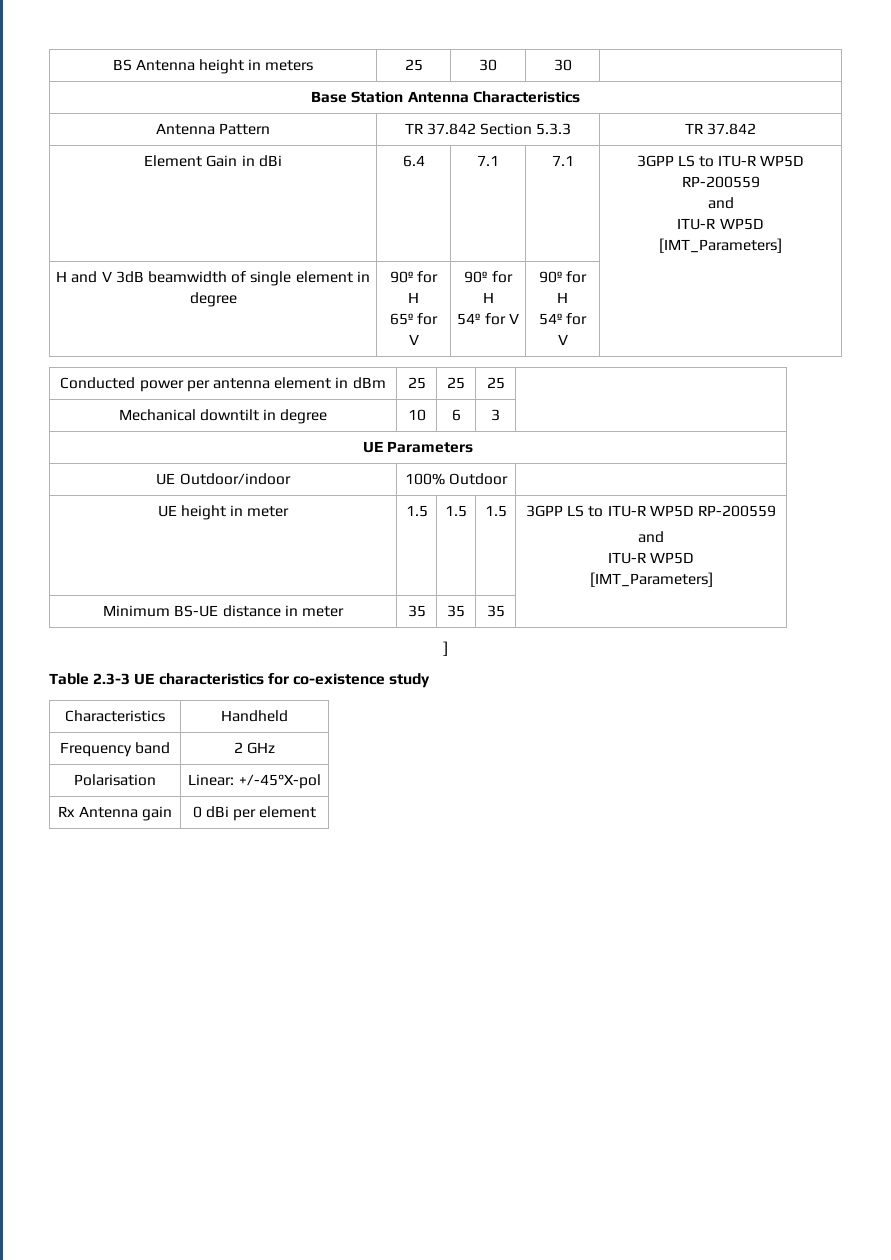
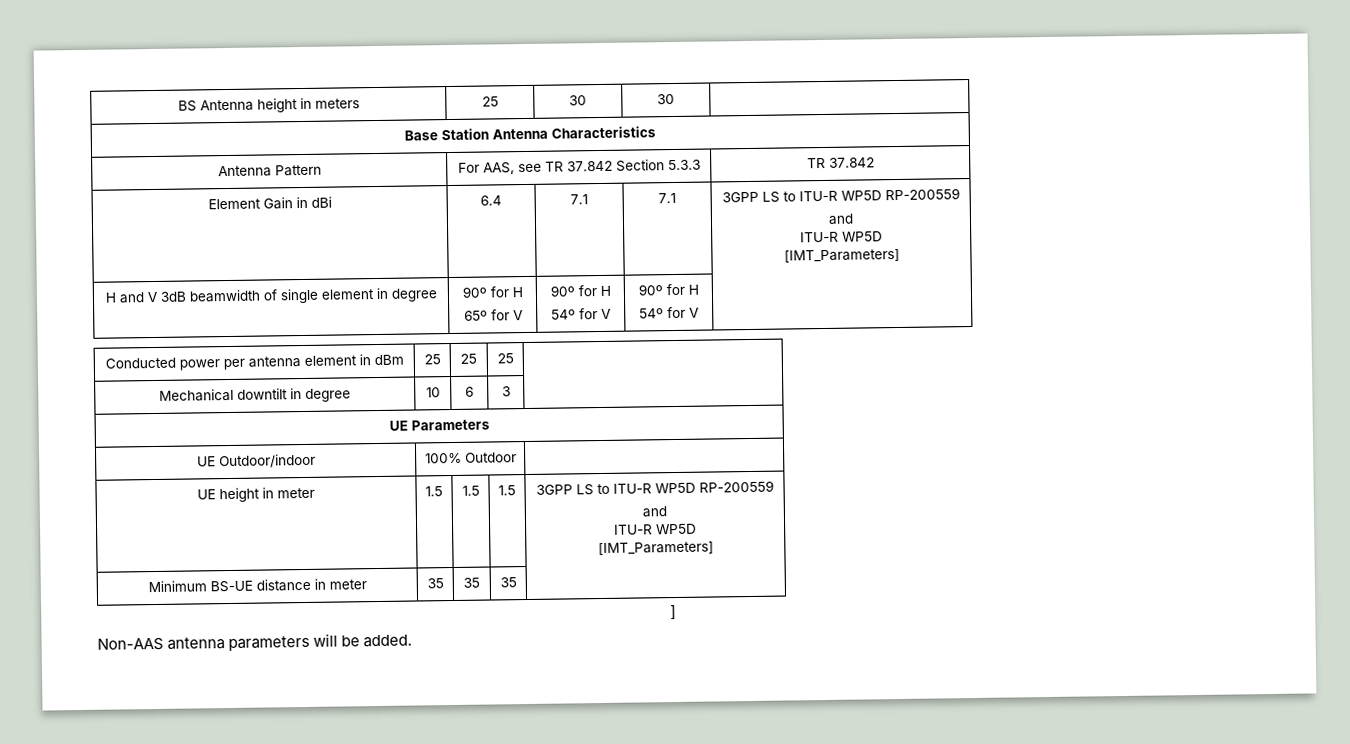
(271, 129) none -> [457,162,542,175] For AAS, see
[49,673,431,688] [65,710,165,722] [221,710,288,722] [59,742,171,757] [233,742,276,754] [74,774,156,786] [188,774,321,789] [58,806,172,821] [192,806,317,821] Table 2.3-3 UE characteristics for co-existence study // Characteristics | Handheld // Frequency band | 2 GHz // Polarisation | Linear: +/-45°X-pol // Rx Antenna gain | 0 dBi per element -> [97,633,413,652] Non-AAS antenna parameters will be added.

